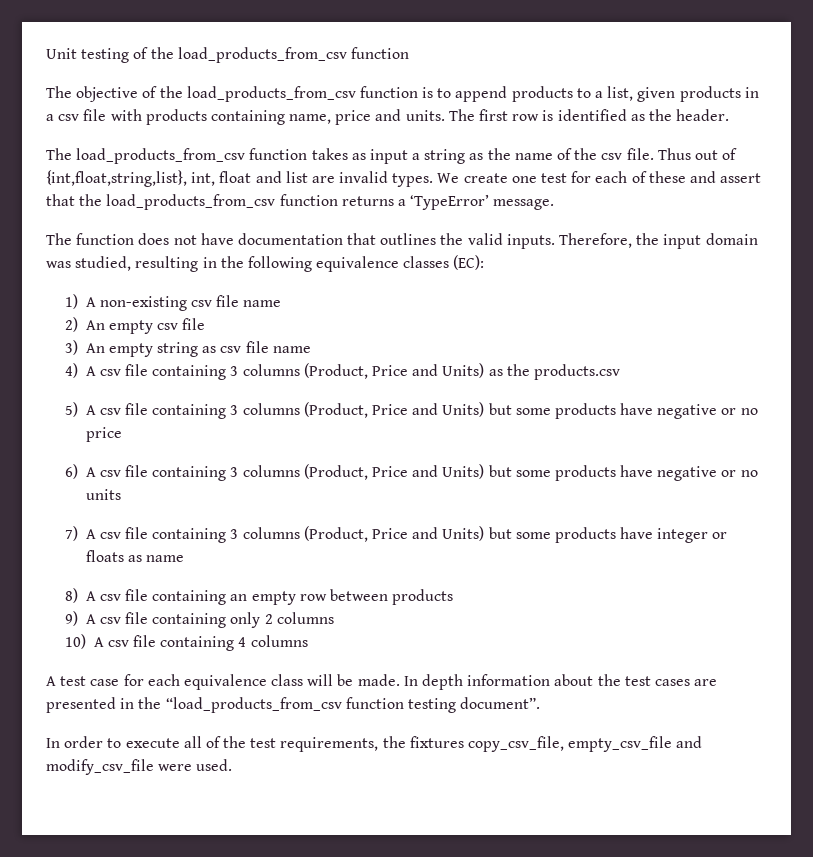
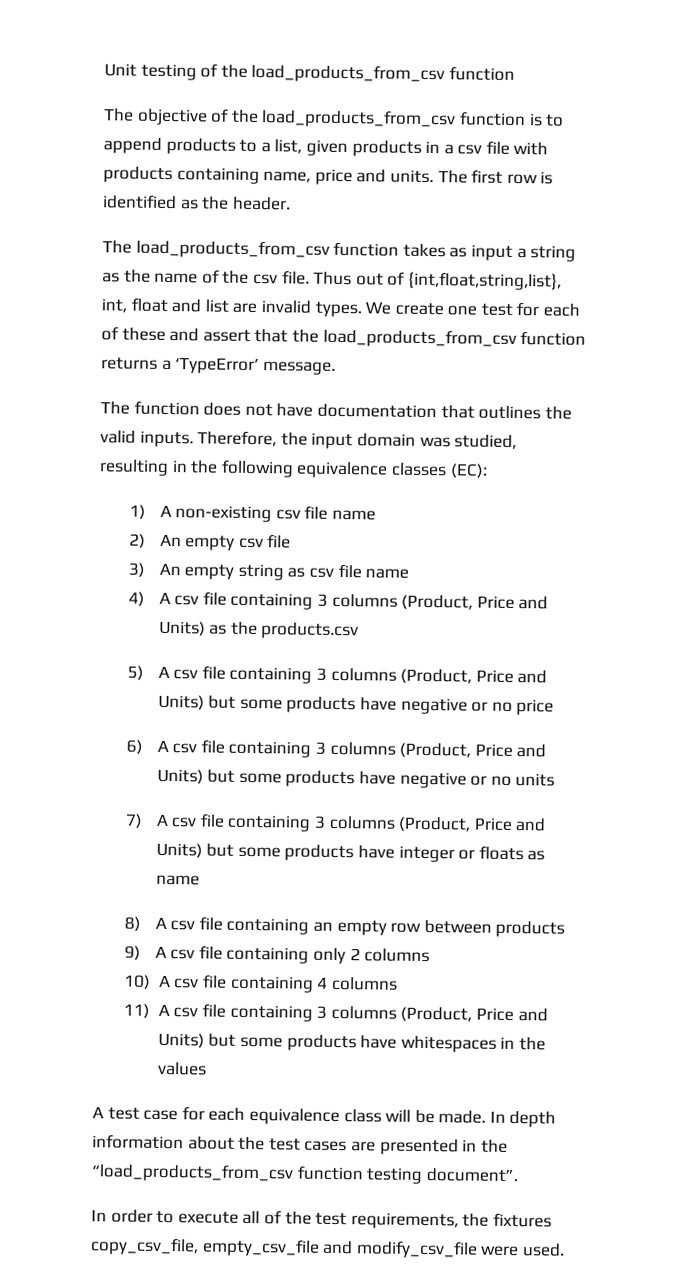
(308, 641) none -> [123,1003,548,1023] [157,1032,546,1053] [157,1061,207,1076] // 11) A csv file containing 3 columns (Product, Price and Units) but some products have whitespaces in the values

